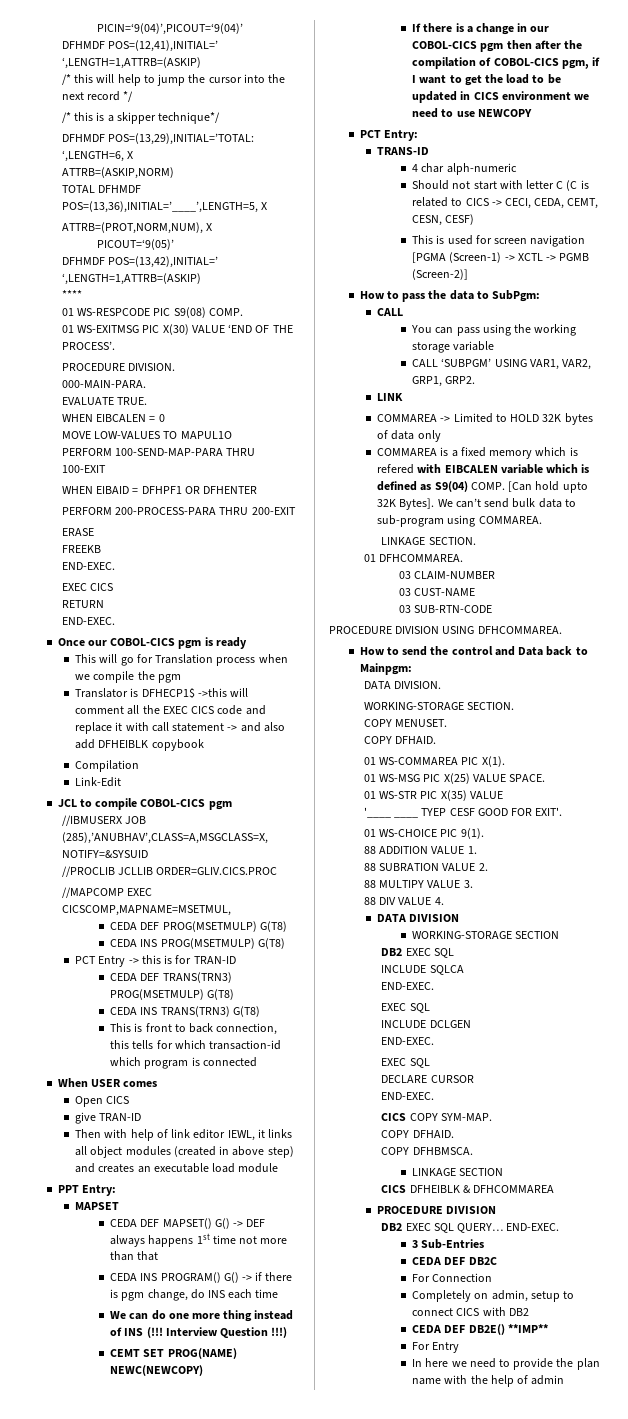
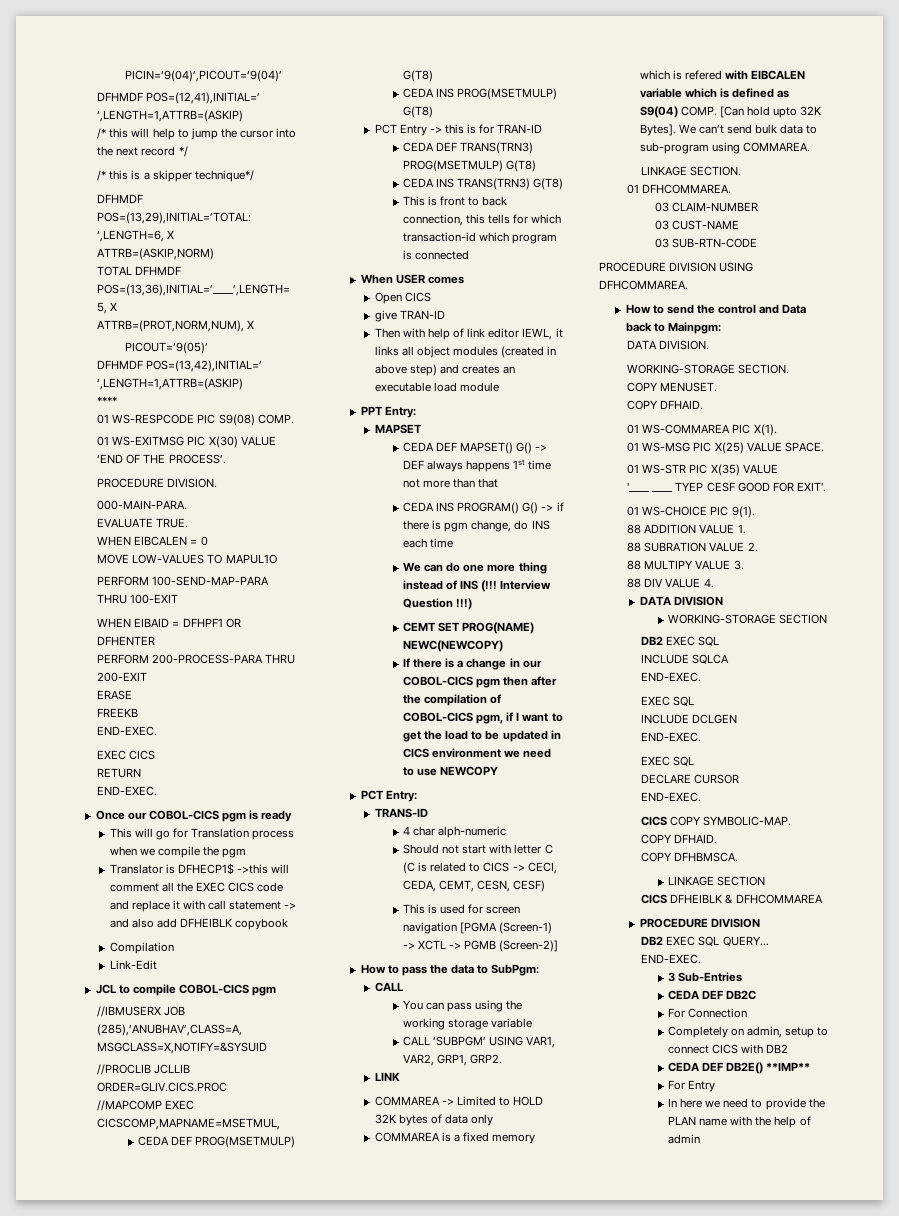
[440,1113,492,1121] SYM-MAP. -> [703,816,792,826] SYMBOLIC-MAP.
[576,1358,600,1370] plan -> [668,1116,697,1125] PLAN

